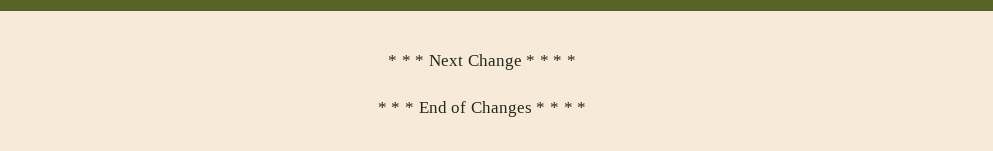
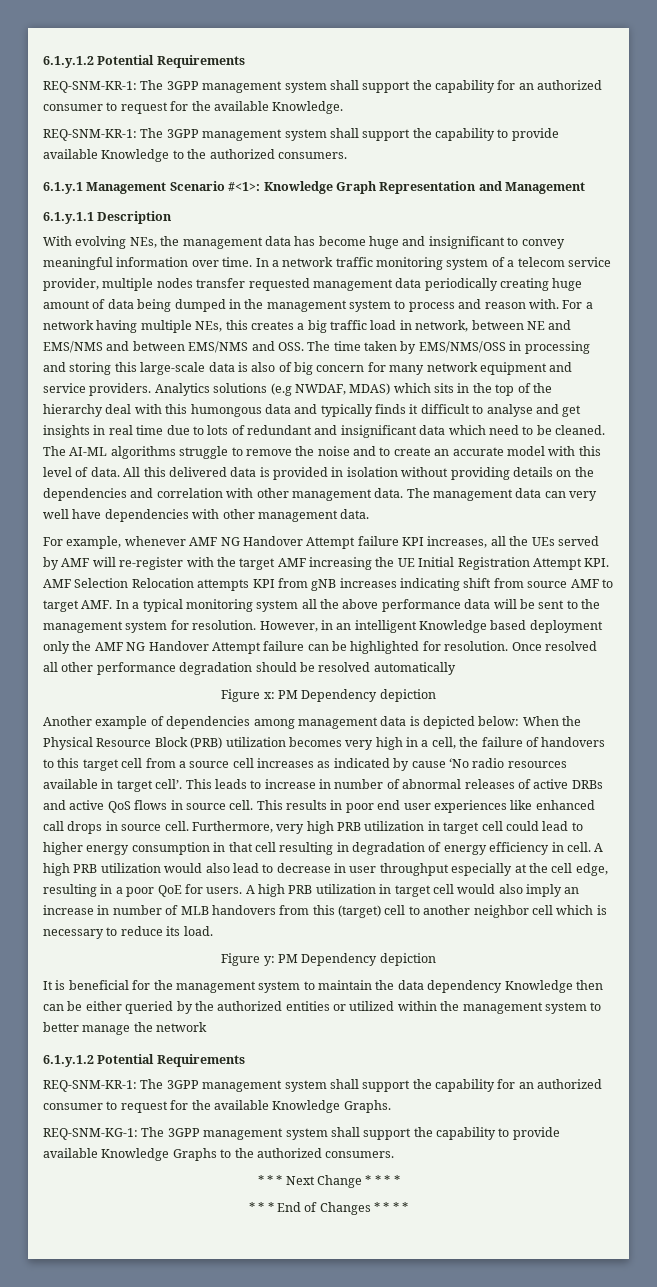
(388, 60) none -> [43,55,245,68] [43,80,603,93] [43,101,344,114] [43,128,559,141] [43,149,347,162] [43,181,585,194] [43,211,173,224] [43,236,565,249] [43,257,611,270] [43,278,583,291] [43,299,593,312] [43,320,572,333] [43,341,590,354] [43,362,573,375] [43,383,552,396] [43,404,582,417] [43,425,605,438] [43,446,601,459] [43,467,594,480] [43,488,598,501] [43,509,370,522] [43,536,599,549] [43,557,610,570] [43,578,613,591] [43,599,600,612] [43,620,603,633] [43,641,597,654] [43,662,456,675] [221,689,436,702] [43,716,582,729] [43,737,606,750] [43,758,567,771] [43,779,603,792] [43,800,595,813] [43,821,583,834] [43,842,604,855] [43,863,608,876] [43,884,580,897] [43,905,607,918] [43,926,213,939] [221,953,436,966] [43,980,603,993] [43,1001,602,1014] [43,1022,208,1035] [43,1054,245,1067] [43,1079,603,1092] [43,1100,391,1113] [43,1127,560,1140] [43,1148,395,1161] 6.1.y.1.2 Potential Requirements // REQ-SNM-KR-1: The 3GPP management system shall support the capability for an authorized consumer to request for the available Knowledge. // REQ-SNM-KR-1: The 3GPP management system shall support the capability to provide available Knowledge to the authorized consumers. // 6.1.y.1 Management Scenario #<1>: Knowledge Graph Representation and Management // 6.1.y.1.1 Description // With evolving NEs, the management data has become huge and insignificant to convey meaningful information over time. In a network traffic monitoring system of a telecom service provider, multiple nodes transfer requested management data periodically creating huge amount of data being dumped in the management system to process and reason with. For a network having multiple NEs, this creates a big traffic load in network, between NE and EMS/NMS and between EMS/NMS and OSS. The time taken by EMS/NMS/OSS in processing and storing this large-scale data is also of big concern for many network equipment and service providers. Analytics solutions (e.g NWDAF, MDAS) which sits in the top of the hierarchy deal with this humongous data and typically finds it difficult to analyse and get insights in real time due to lots of redundant and insignificant data which need to be cleaned. The AI-ML algorithms struggle to remove the noise and to create an accurate model with this level of data. All this delivered data is provided in isolation without providing details on the dependencies and correlation with other management data. The management data can very well have dependencies with other management data. // For example, whenever AMF NG Handover Attempt failure KPI increases, all the UEs served by AMF will re-register with the target AMF increasing the UE Initial Registration Attempt KPI. AMF Selection Relocation attempts KPI from gNB increases indicating shift from source AMF to target AMF. In a typical monitoring system all the above performance data will be sent to the management system for resolution. However, in an intelligent Knowledge based deployment only the AMF NG Handover Attempt failure can be highlighted for resolution. Once resolved all other performance degradation should be resolved automatically // Figure x: PM Dependency depiction // Another example of dependencies among management data is depicted below: When the Physical Resource Block (PRB) utilization becomes very high in a cell, the failure of handovers to this target cell from a source cell increases as indicated by cause ‘No radio resources available in target cell’. This leads to increase in number of abnormal releases of active DRBs and active QoS flows in source cell. This results in poor end user experiences like enhanced call drops in source cell. Furthermore, very high PRB utilization in target cell could lead to higher energy consumption in that cell resulting in degradation of energy efficiency in cell. A high PRB utilization would also lead to decrease in user throughput especially at the cell edge, resulting in a poor QoE for users. A high PRB utilization in target cell would also imply an increase in number of MLB handovers from this (target) cell to another neighbor cell which is necessary to reduce its load. // Figure y: PM Dependency depiction // It is beneficial for the management system to maintain the data dependency Knowledge then can be either queried by the authorized entities or utilized within the management system to better manage the network // 6.1.y.1.2 Potential Requirements // REQ-SNM-KR-1: The 3GPP management system shall support the capability for an authorized consumer to request for the available Knowledge Graphs. // REQ-SNM-KG-1: The 3GPP management system shall support the capability to provide available Knowledge Graphs to the authorized consumers. //

